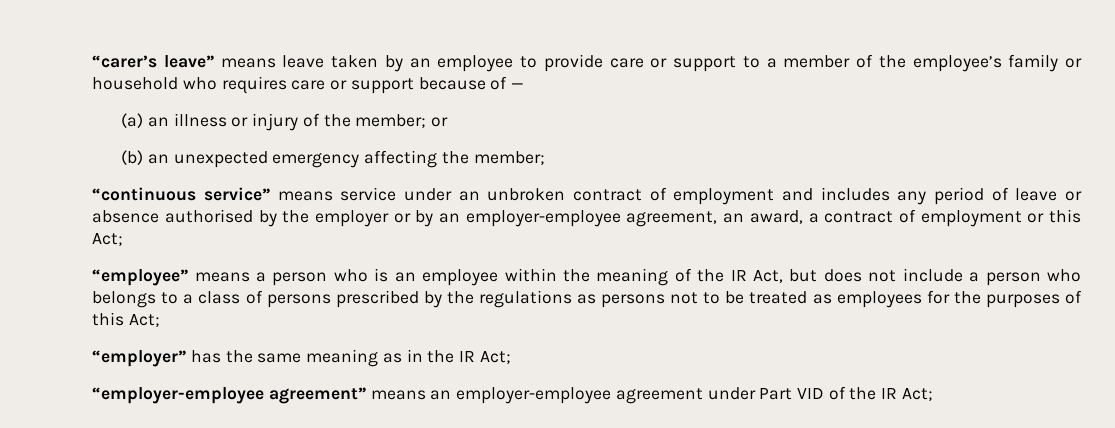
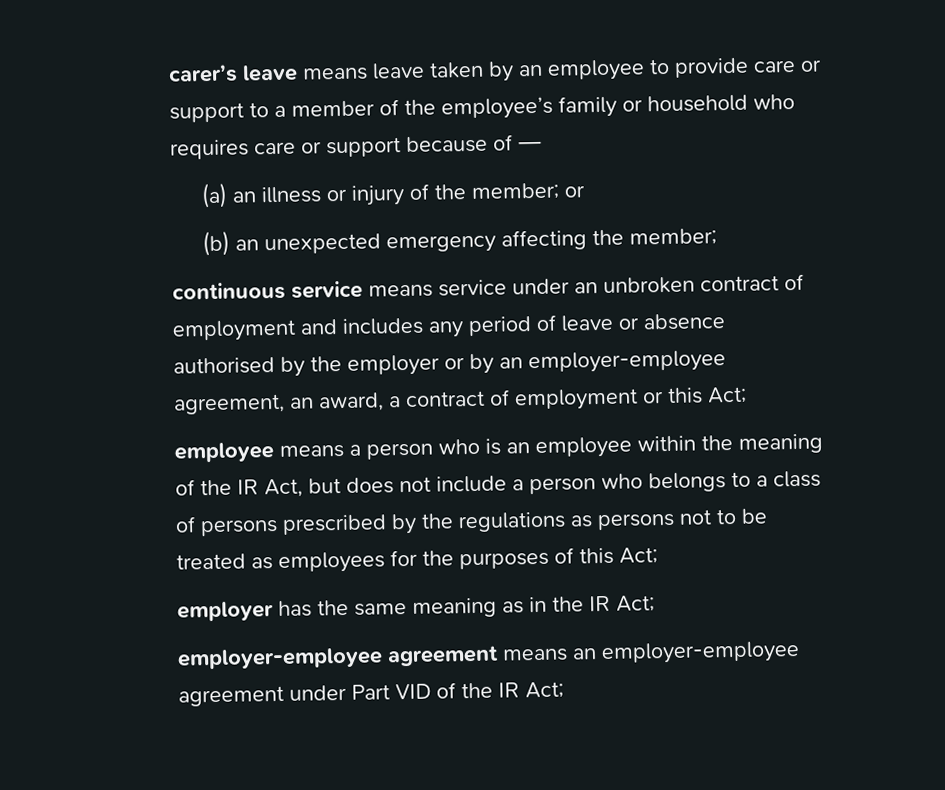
[92,55,214,68] “carer’s leave” -> [168,64,299,83] carer’s leave
[92,187,270,201] “continuous service” -> [172,280,364,301] continuous service
[92,269,189,286] “employee” -> [174,442,275,463] employee
[92,350,187,367] “employer” -> [177,601,275,622] employer
[92,387,366,404] “employer-employee agreement” -> [177,645,500,670] employer-employee agreement

